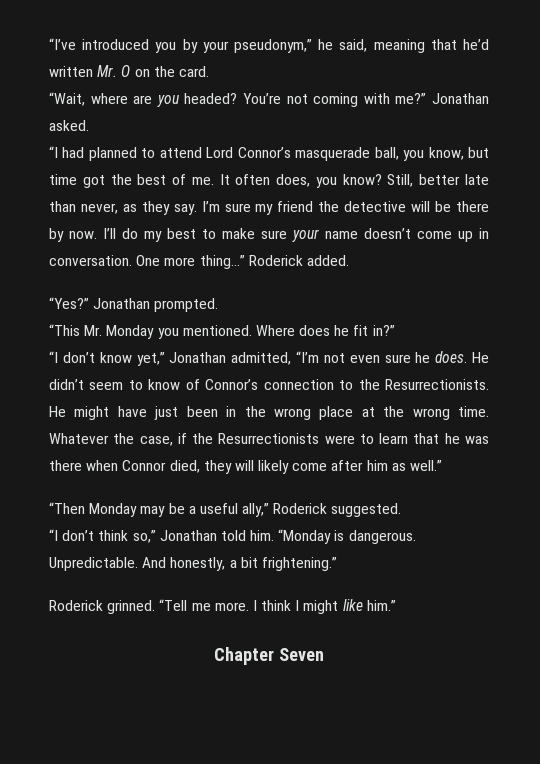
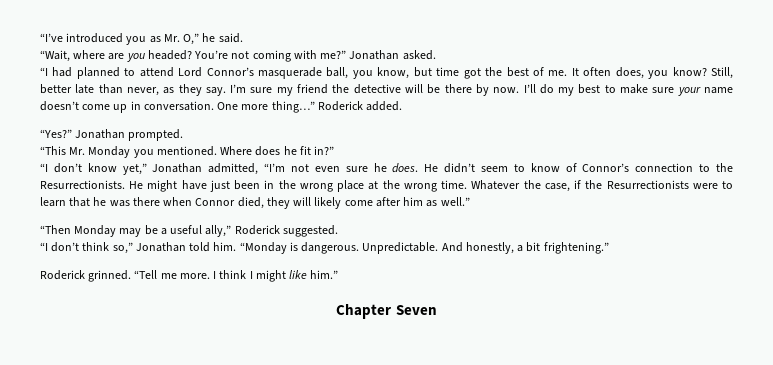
[182,39,489,53] [49,65,209,77] by your pseudonym,” he said, meaning that he’d written Mr. O on the card. -> [149,33,243,45] as Mr. O,” he said.

